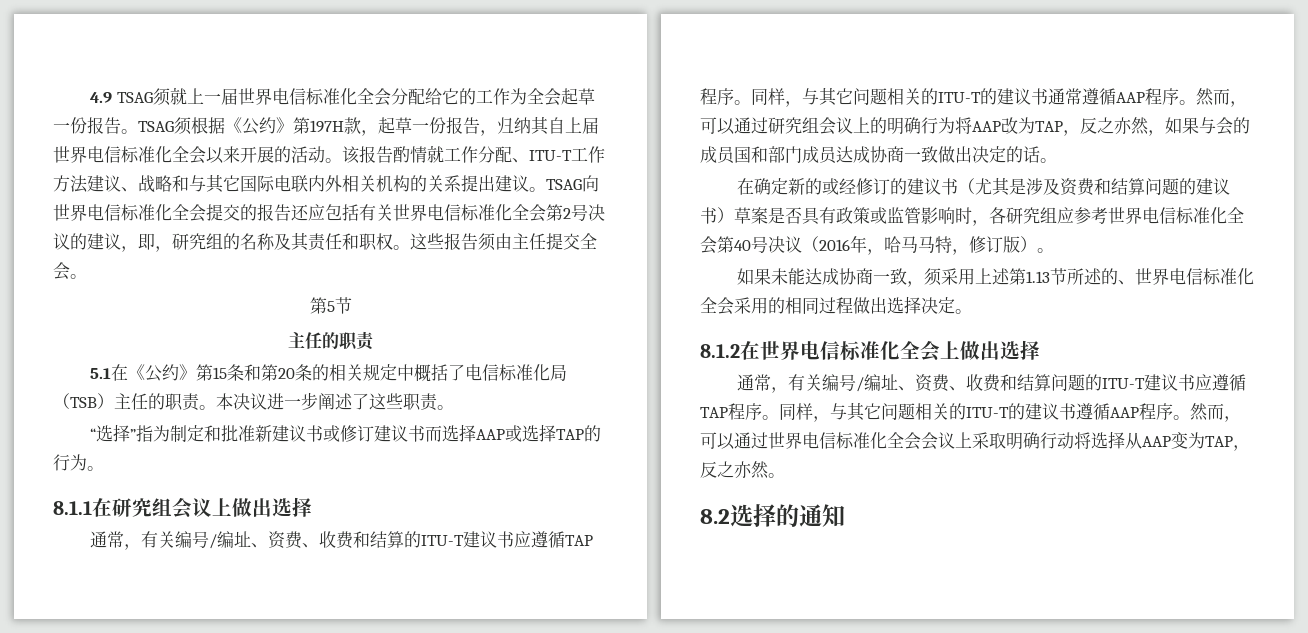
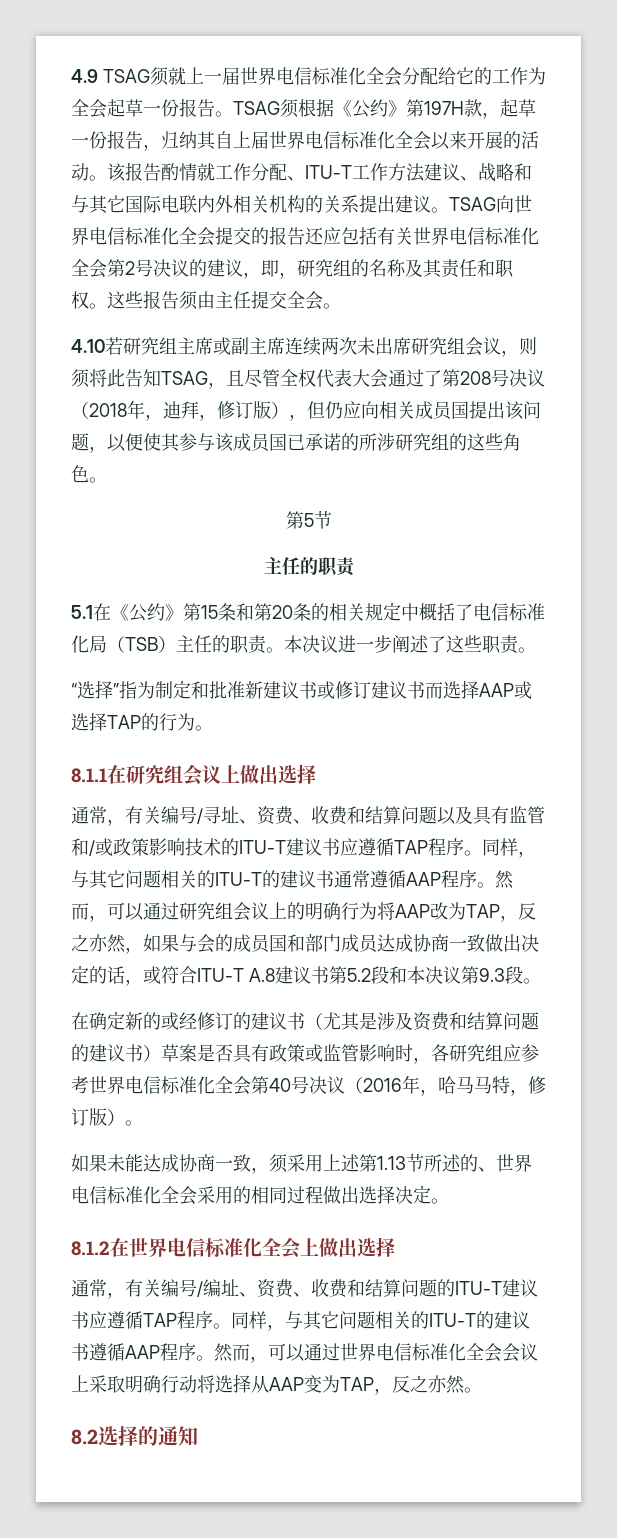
(87, 276) none -> [71,337,537,357] [71,369,545,389] [71,400,541,421] [71,433,521,453] [71,465,107,483] // 4.10若研究组主席或副主席连续两次未出席研究组会议，则须将此告知TSAG，且尽管全权代表大会通过了第208号决议（2018年，迪拜，修订版），但仍应向相关成员国提出该问题，以便使其参与该成员国已承诺的所涉研究组的这些角色。
[216,531,404,549] 编址、资费、收费和结算 -> [203,806,545,825] [71,838,221,856] 寻址、资费、收费和结算问题以及具有监管和/或政策影响技术
(1040, 154) none -> [125,966,523,986] ，或符合ITU-T A.8建议书第5.2段和本决议第9.3段

